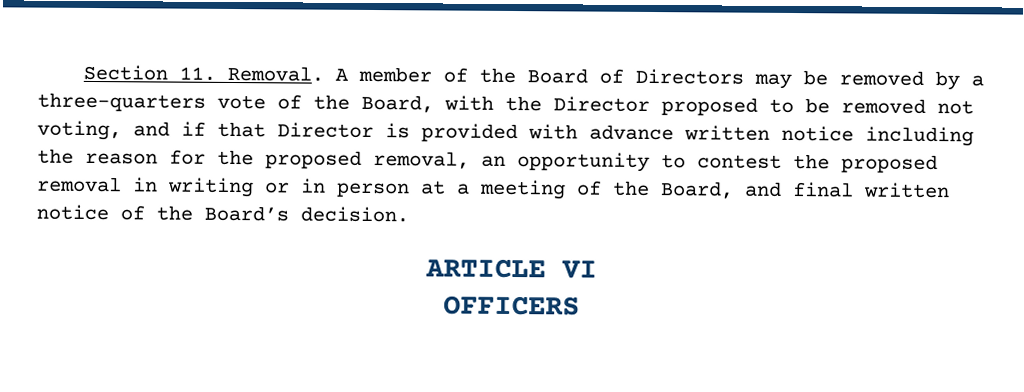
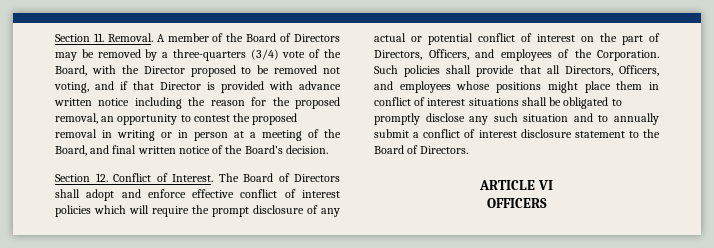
(206, 102) none -> [250,49,279,60] (3/4)
(409, 214) none -> [55,173,340,182] [55,189,340,201] [55,205,340,217] [374,33,660,45] [374,49,659,61] [374,65,659,77] [374,81,659,93] [374,97,622,109] [374,113,659,125] [374,129,660,138] [374,145,469,154] // Section 12. Conflict of Interest. The Board of Directors shall adopt and enforce effective conflict of interest policies which will require the prompt disclosure of any actual or potential conflict of interest on the part of Directors, Officers, and employees of the Corporation. Such policies shall provide that all Directors, Officers, and employees whose positions might place them in conflict of interest situations shall be obligated to promptly disclose any such situation and to annually submit a conflict of interest disclosure statement to the Board of Directors.

